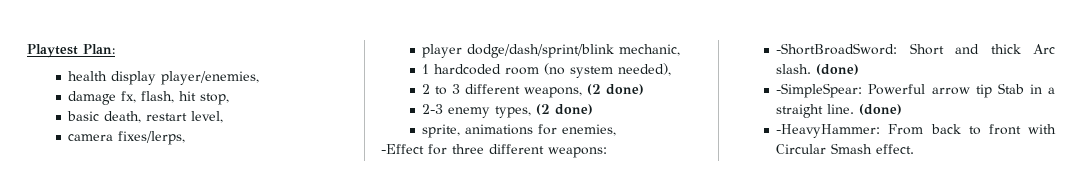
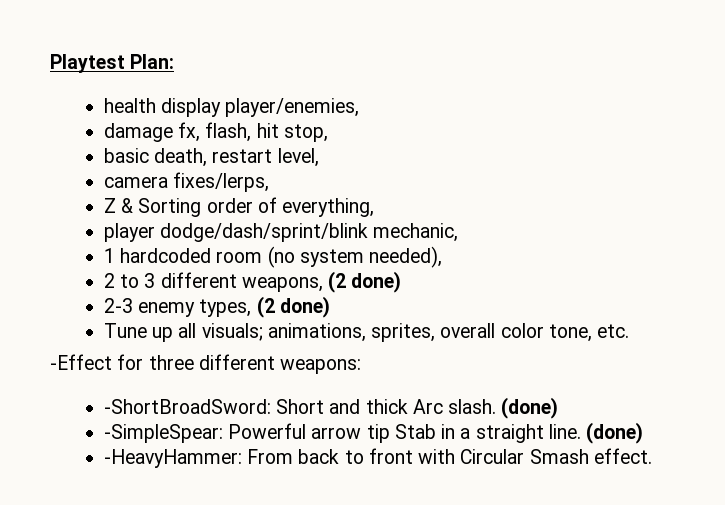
(186, 138) none -> [103,197,375,217] // Z & Sorting order of everything,
[422,124,617,138] sprite, animations for enemies, -> [103,323,630,342] Tune up all visuals; animations, sprites, overall color tone, etc.

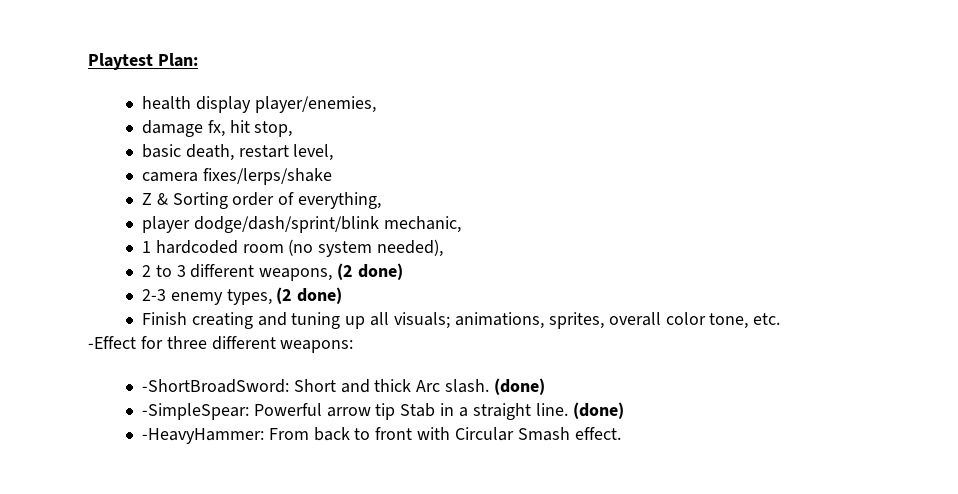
[205,122,252,142] flash, -> (225, 128) none
[172,172,269,192] fixes/lerps, -> [202,168,332,185] fixes/lerps/shake
[103,323,147,338] Tune -> [141,312,341,329] Finish creating and tuning

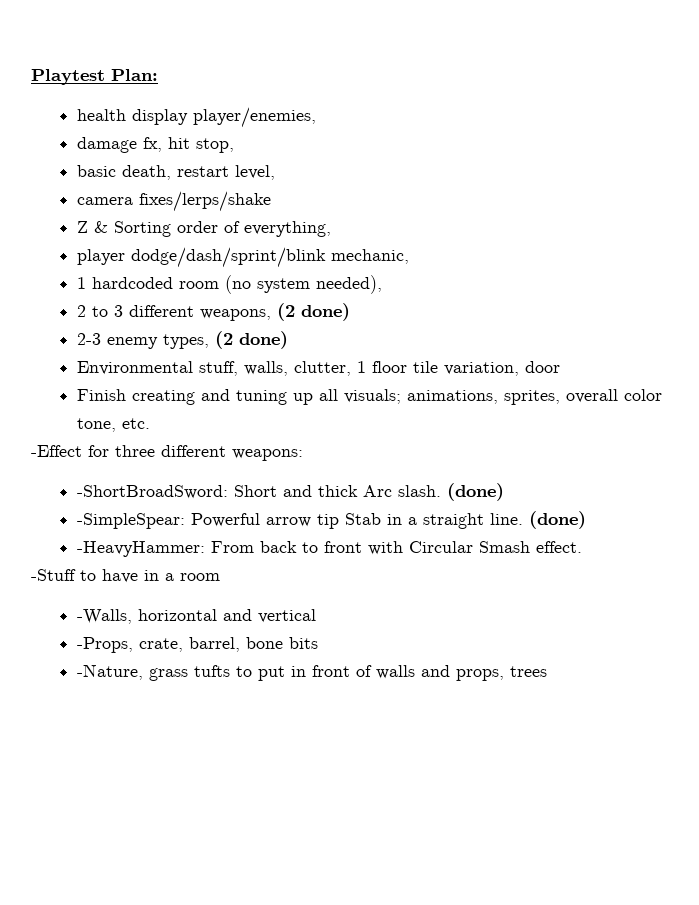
(343, 295) none -> [76,361,560,376] // Environmental stuff, walls, clutter, 1 floor tile variation, door
(621, 433) none -> [31,569,220,583] [76,609,316,624] [76,637,318,653] [76,664,547,681] // -Stuff to have in a room // -Walls, horizontal and vertical // -Props, crate, barrel, bone bits // -Nature, grass tufts to put in front of walls and props, trees

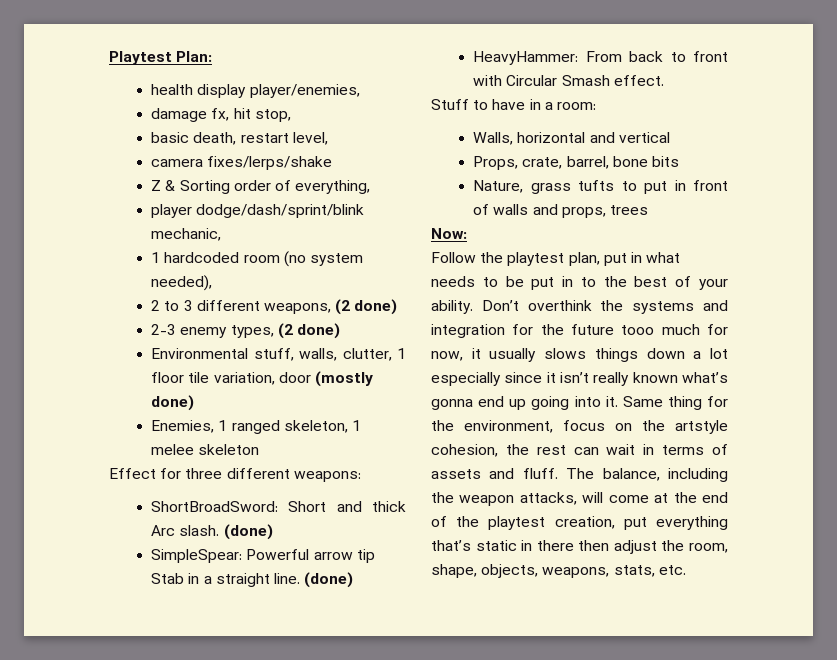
[76,389,662,405] [76,418,150,432] [31,445,82,457] // Finish creating and tuning up all visuals; animations, sprites, overall color tone, etc. // -Effect -> [314,371,373,387] [151,395,195,411] [151,420,361,434] [151,444,260,455] [109,468,156,479] (mostly done) // Enemies, 1 ranged skeleton, 1 melee skeleton // Effect
[76,485,228,499] -ShortBroadSword: -> [151,501,279,512] ShortBroadSword:
[76,513,185,529] -SimpleSpear: -> [151,549,243,563] SimpleSpear:
[76,541,205,557] -HeavyHammer: -> [473,51,579,65] HeavyHammer:
[31,569,76,581] -Stuff -> [431,99,469,110] Stuff
[180,573,220,581] [76,609,132,624] room // -Walls, -> [556,102,596,110] [473,132,514,145] room: // Walls,
[76,637,133,653] -Props, -> [473,156,519,170] Props,
[76,664,143,680] -Nature, -> [473,180,524,193] Nature,
(547, 671) none -> [431,228,467,239] [431,252,681,266] [431,276,728,290] [431,300,728,314] [431,324,728,338] [431,348,728,362] [431,372,728,386] [431,396,728,410] [431,420,728,434] [431,444,728,457] [431,468,728,482] [431,492,728,506] [431,516,728,530] [431,540,728,554] [431,564,686,578] // Now: // Follow the playtest plan, put in what needs to be put in to the best of your ability. Don’t overthink the systems and integration for the future tooo much for now, it usually slows things down a lot especially since it isn’t really known what’s gonna end up going into it. Same thing for the environment, focus on the artstyle cohesion, the rest can wait in terms of assets and fluff. The balance, including the weapon attacks, will come at the end of the playtest creation, put everything that’s static in there then adjust the room, shape, objects, weapons, stats, etc.

